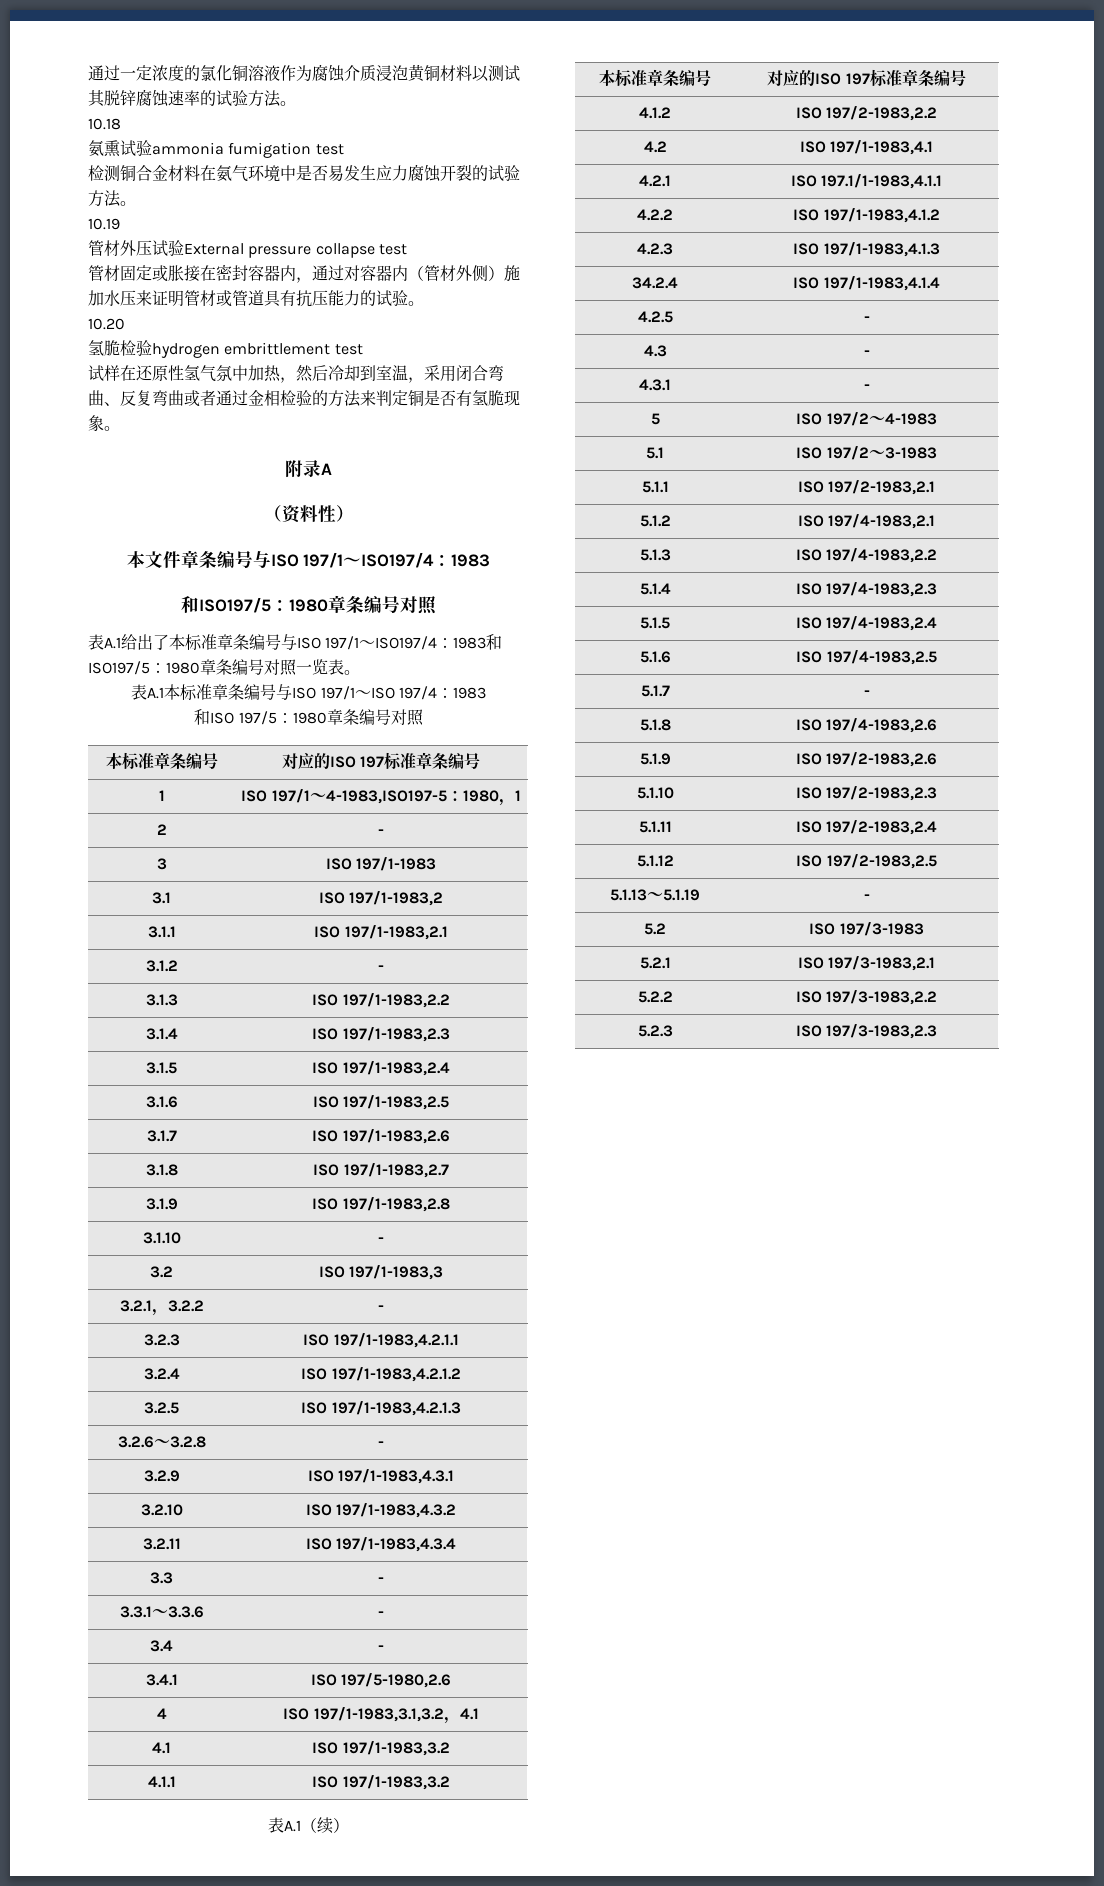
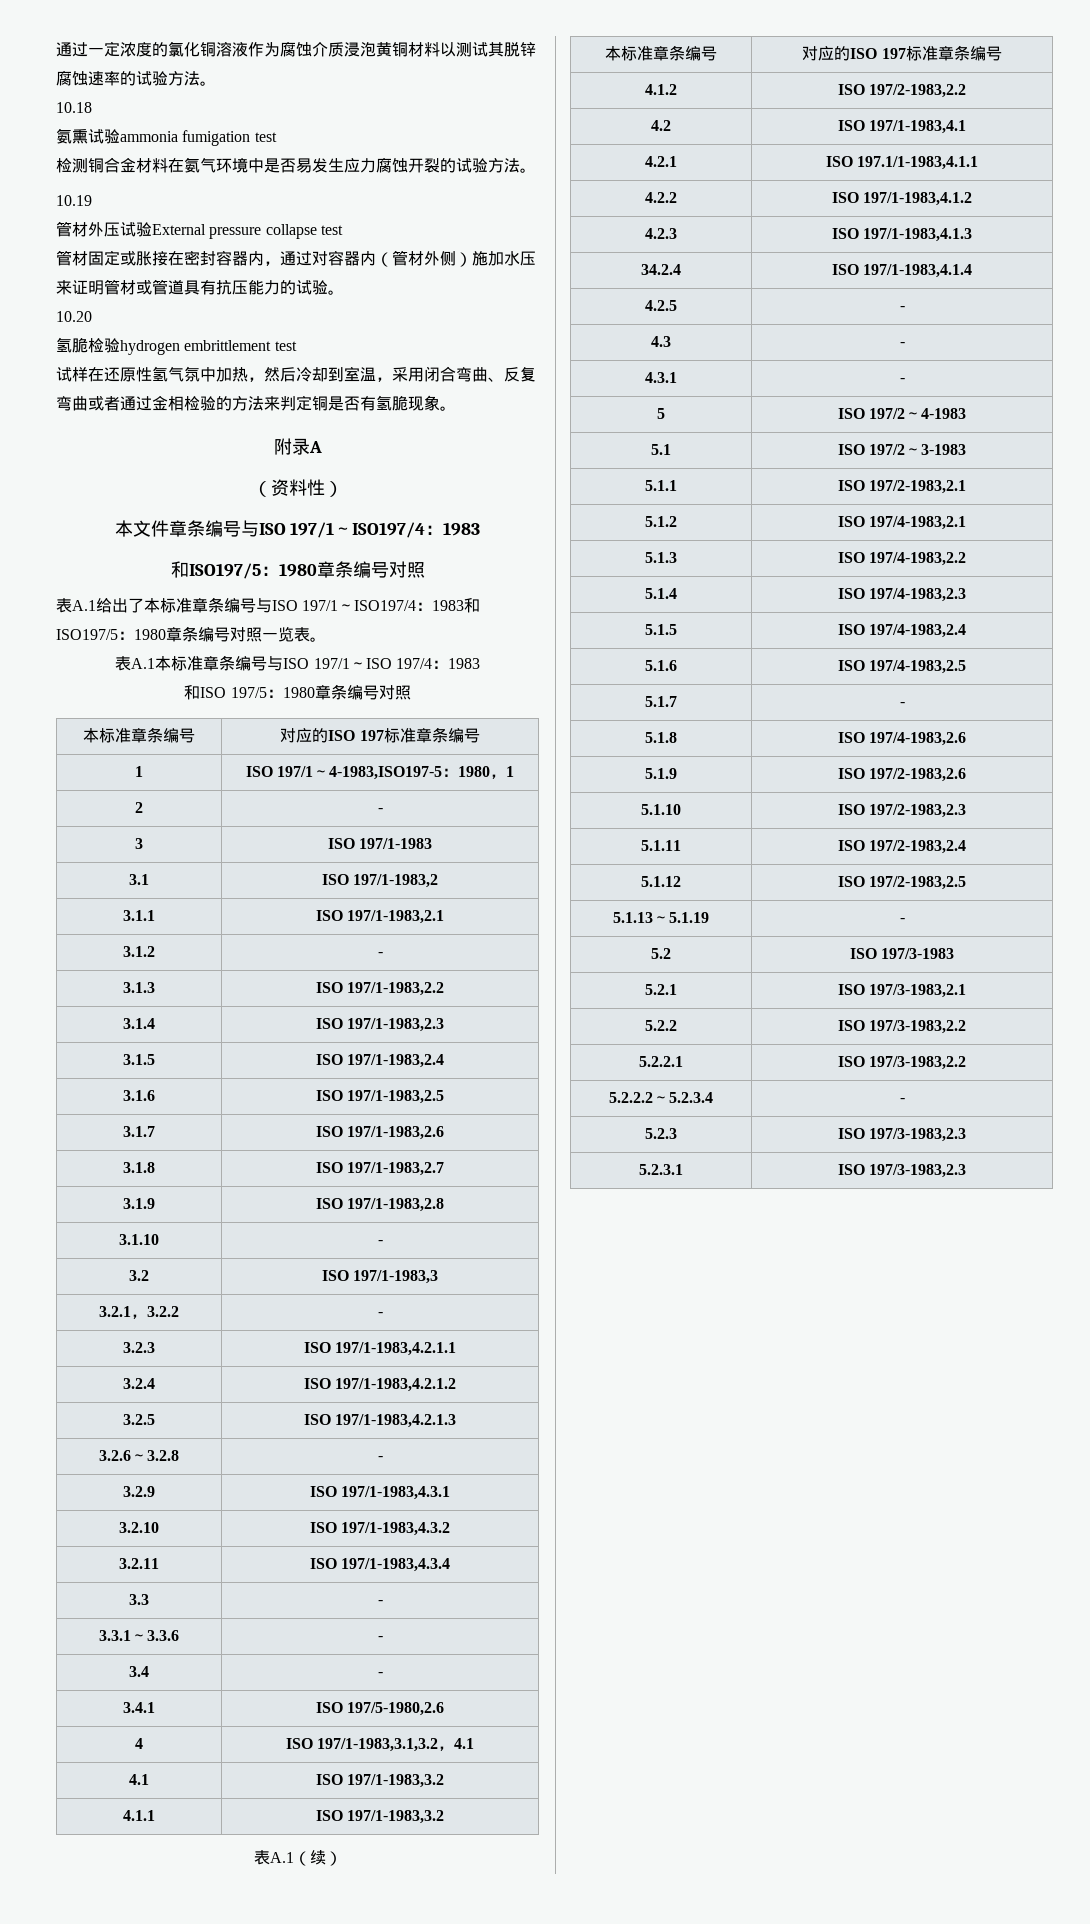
(938, 997) none -> [639,1056,683,1067] [837,1056,967,1070] [609,1092,713,1103] [899,1098,905,1103] // 5.2.2.1 | ISO 197/3-1983,2.2 // 5.2.2.2～5.2.3.4 | -
(938, 1031) none -> [639,1164,683,1175] [837,1164,967,1178] // 5.2.3.1 | ISO 197/3-1983,2.3

